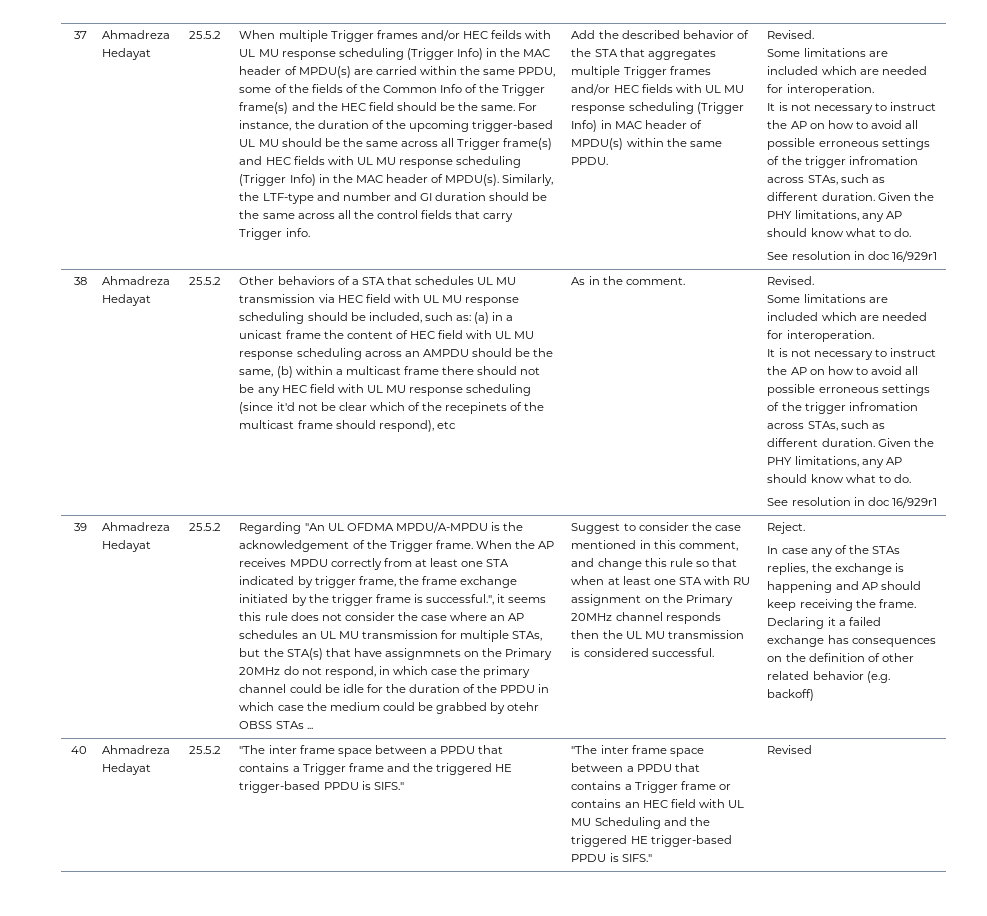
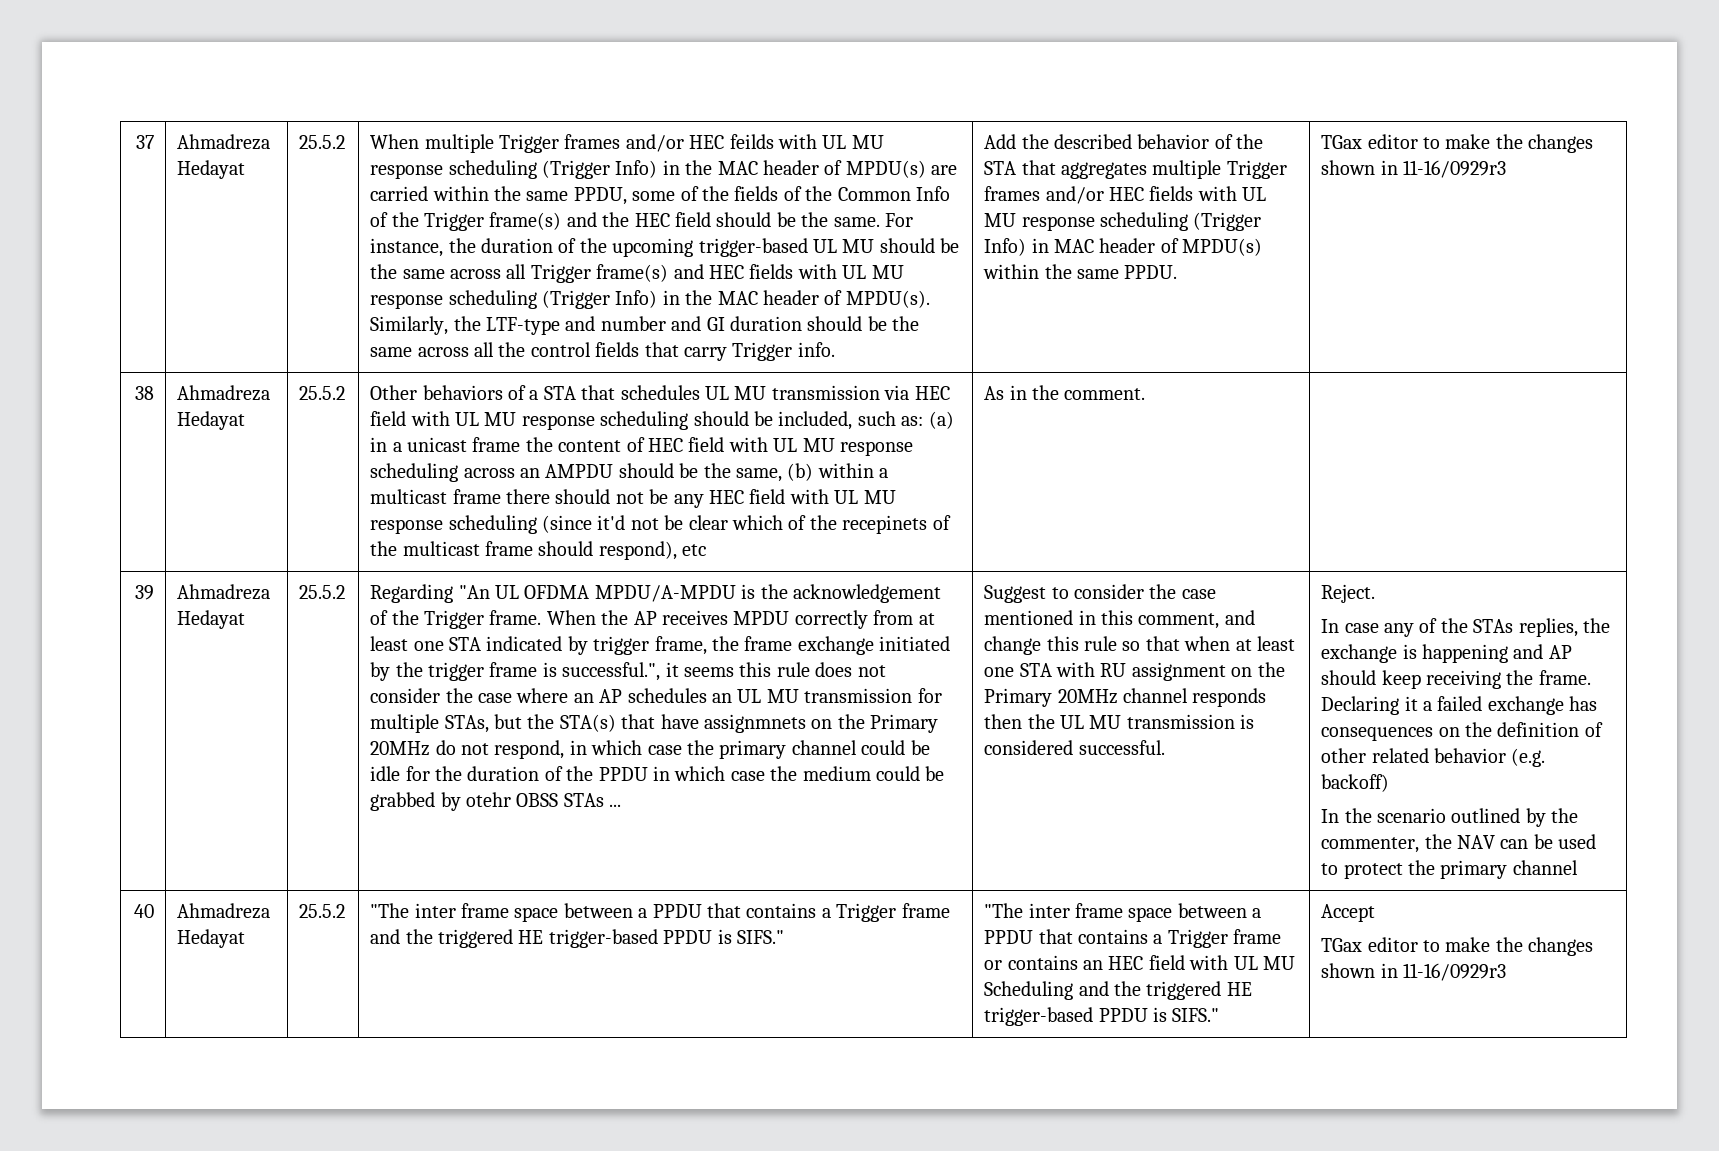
[767,30,815,39] [767,48,888,57] [767,66,927,75] [767,84,874,96] [767,102,936,114] [767,120,919,129] [767,138,930,150] [767,156,918,168] [767,174,885,185] [767,192,934,201] [767,210,902,222] [767,228,911,237] [767,251,937,262] Revised. // Some limitations are included which are needed for interoperation. // It is not necessary to instruct the AP on how to avoid all possible erroneous settings of the trigger infromation across STAs, such as different duration. Given the PHY limitations, any AP should know what to do. // See resolution in doc 16/929r1 -> [1321,134,1594,153] [1321,160,1507,178] TGax editor to make the changes shown in 11-16/0929r3
[767,276,815,285] [767,294,888,303] [767,312,927,321] [767,330,874,342] [767,348,936,360] [767,366,919,375] [767,384,930,396] [767,402,918,414] [767,420,885,431] [767,438,934,447] [767,456,902,468] [767,474,911,483] [767,497,937,508] Revised. // Some limitations are included which are needed for interoperation. // It is not necessary to instruct the AP on how to avoid all possible erroneous settings of the trigger infromation across STAs, such as different duration. Given the PHY limitations, any AP should know what to do. // See resolution in doc 16/929r1 -> (1146, 394) none
(815, 695) none -> [1321,808,1579,827] [1321,834,1597,853] [1321,860,1578,879] // In the scenario outlined by the commenter, the NAV can be used to protect the primary channel
[767,745,813,754] Revised -> [1321,904,1376,922] [1321,937,1594,956] [1321,963,1507,981] Accept // TGax editor to make the changes shown in 11-16/0929r3

